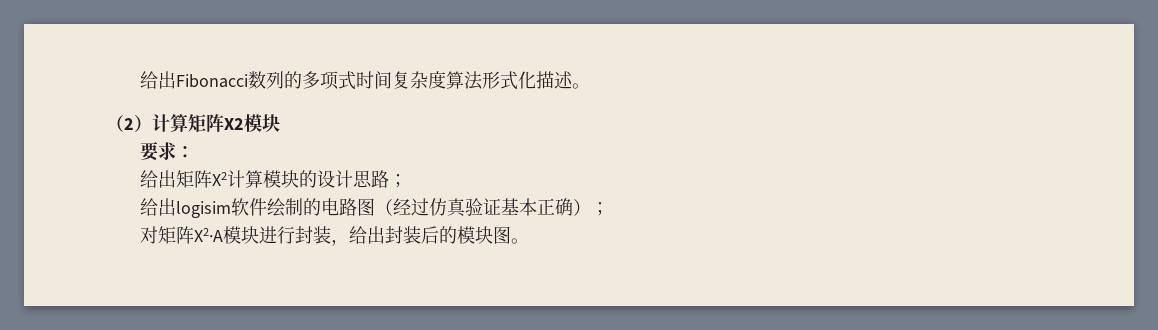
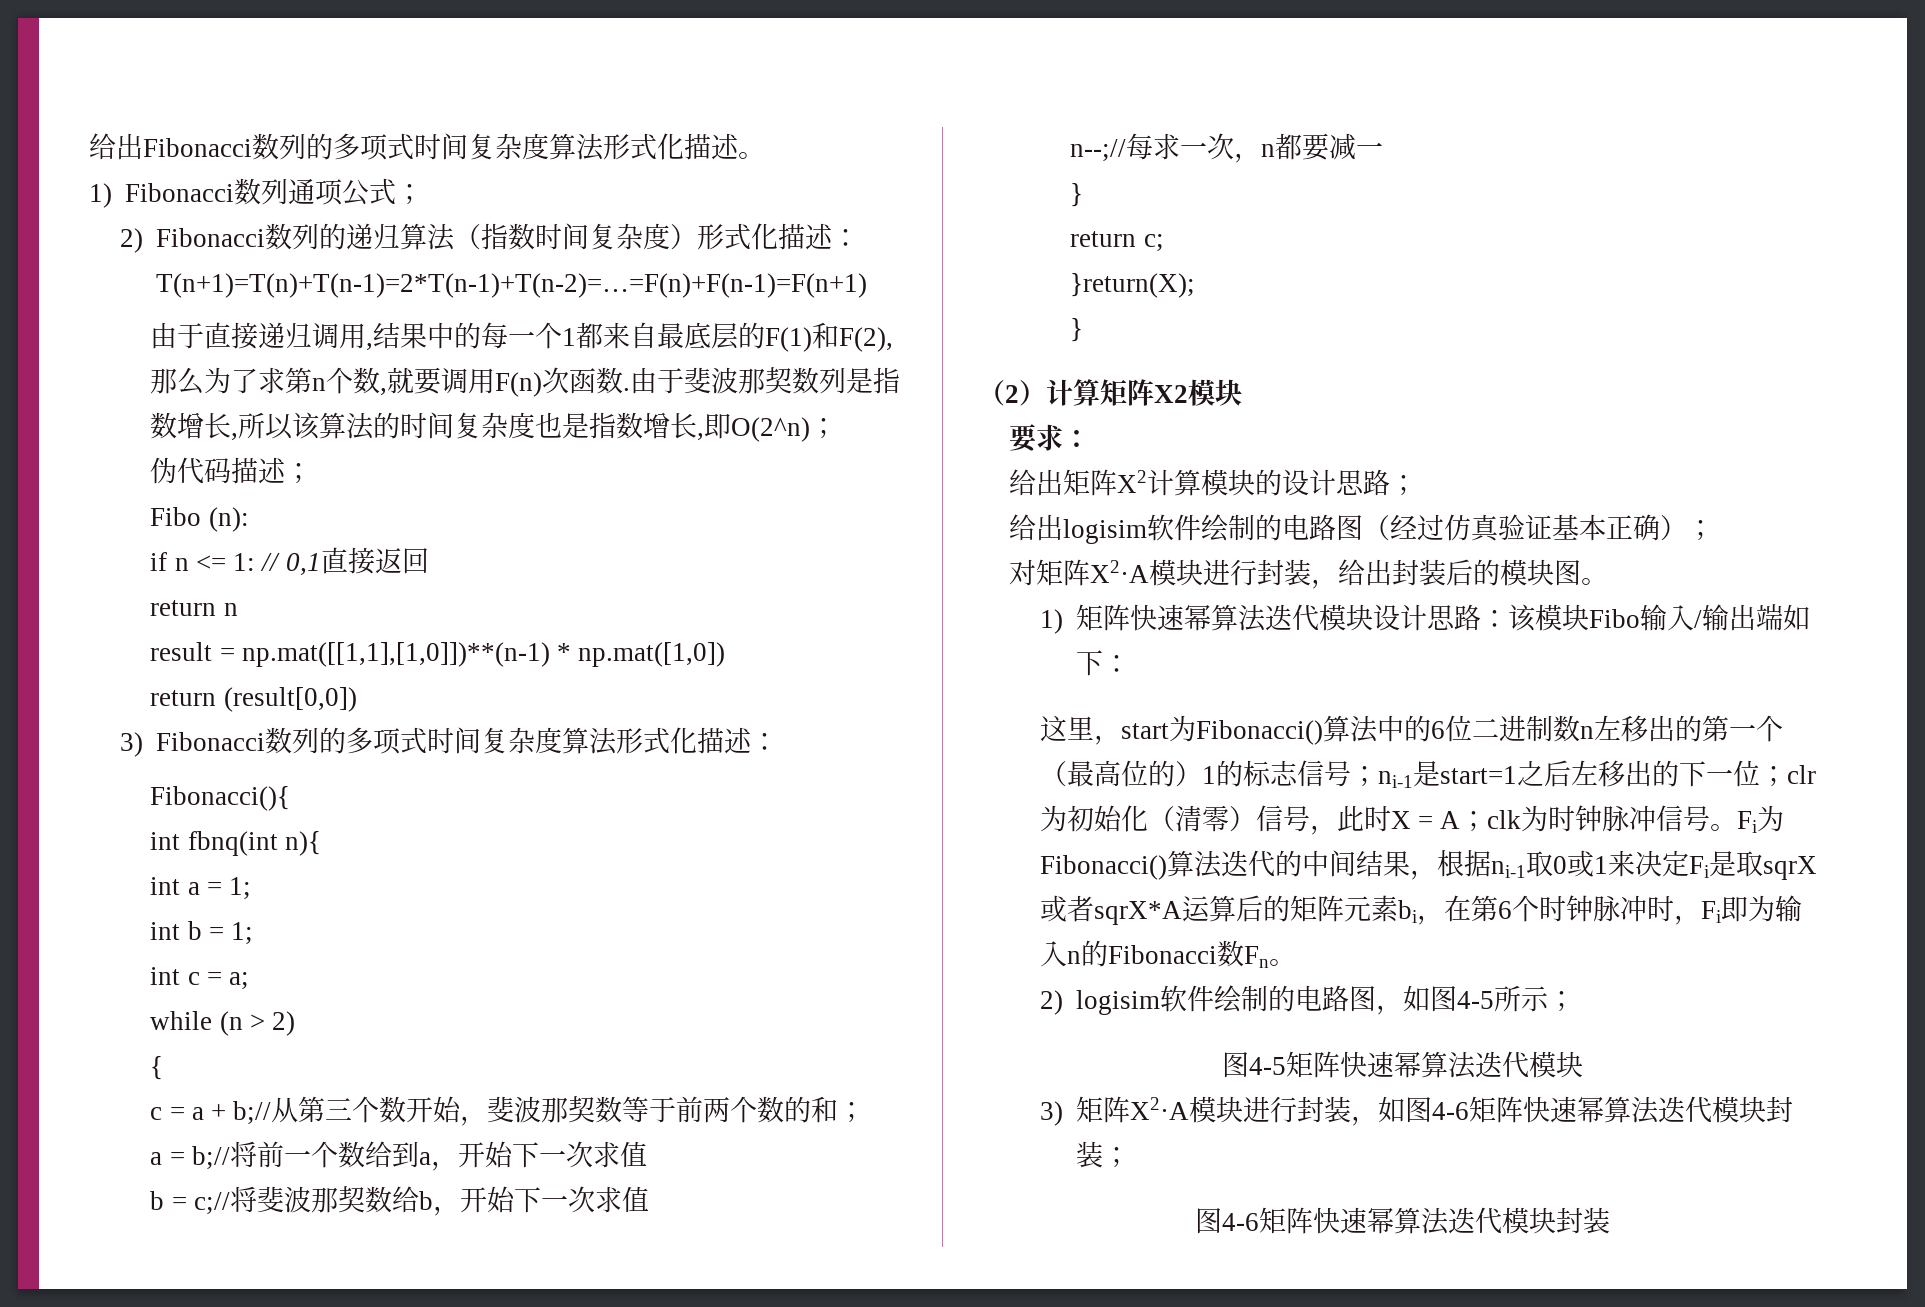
(591, 86) none -> [88,178,424,208] [119,223,859,253] [155,273,867,298] [150,322,894,352] [150,367,901,397] [150,412,838,442] [150,457,313,484] [150,507,249,532] [150,547,429,576] [150,600,238,616] [150,642,726,667] [150,687,357,712] [119,727,778,757] [150,786,291,811] [150,831,321,856] [150,877,252,900] [150,921,254,945] [150,967,250,990] [150,1011,296,1036] [150,1056,164,1080] [150,1096,866,1126] [150,1141,647,1171] [150,1186,649,1216] [1070,133,1384,163] [1070,183,1084,207] [1070,231,1164,252] [1070,273,1196,298] [1070,318,1084,342] // 1) Fibonacci数列通项公式； // 2) Fibonacci数列的递归算法（指数时间复杂度）形式化描述：T(n+1)=T(n)+T(n-1)=2*T(n-1)+T(n-2)=…=F(n)+F(n-1)=F(n+1) // 由于直接递归调用,结果中的每一个1都来自最底层的F(1)和F(2),那么为了求第n个数,就要调用F(n)次函数.由于斐波那契数列是指数增长,所以该算法的时间复杂度也是指数增长,即O(2^n)； // 伪代码描述； // Fibo (n): // if n <= 1: // 0,1直接返回 // return n // result = np.mat([[1,1],[1,0]])**(n-1) * np.mat([1,0]) // return (result[0,0]) // 3) Fibonacci数列的多项式时间复杂度算法形式化描述： // Fibonacci(){ // int fbnq(int n){ // int a = 1; // int b = 1; // int c = a; // while (n > 2) // { // c = a + b;//从第三个数开始，斐波那契数等于前两个数的和； // a = b;//将前一个数给到a，开始下一次求值 // b = c;//将斐波那契数给b，开始下一次求值 // n--;//每求一次，n都要减一 // } // return c; // }return(X); // }
(530, 241) none -> [1039,604,1810,634] [1075,650,1130,676] [1039,715,1783,745] [1039,760,1816,788] [1039,805,1785,835] [1039,850,1817,880] [1039,895,1802,925] [1039,940,1296,968] [1039,985,1575,1015] [1221,1051,1583,1079] [1039,1096,1793,1126] [1075,1141,1130,1168] [1194,1207,1610,1235] // 1)矩阵快速幂算法迭代模块设计思路：该模块Fibo输入/输出端如下： // 这里，start为Fibonacci()算法中的6位二进制数n左移出的第一个（最高位的）1的标志信号；ni-1是start=1之后左移出的下一位；clr为初始化（清零）信号，此时X = A；clk为时钟脉冲信号。Fi为Fibonacci()算法迭代的中间结果，根据ni-1取0或1来决定Fi是取sqrX或者sqrX*A运算后的矩阵元素bi，在第6个时钟脉冲时，Fi即为输入n的Fibonacci数Fn。 // 2) logisim软件绘制的电路图，如图4-5所示； // 图4-5矩阵快速幂算法迭代模块 // 3)矩阵X2·A模块进行封装，如图4-6矩阵快速幂算法迭代模块封装； // 图4-6矩阵快速幂算法迭代模块封装

